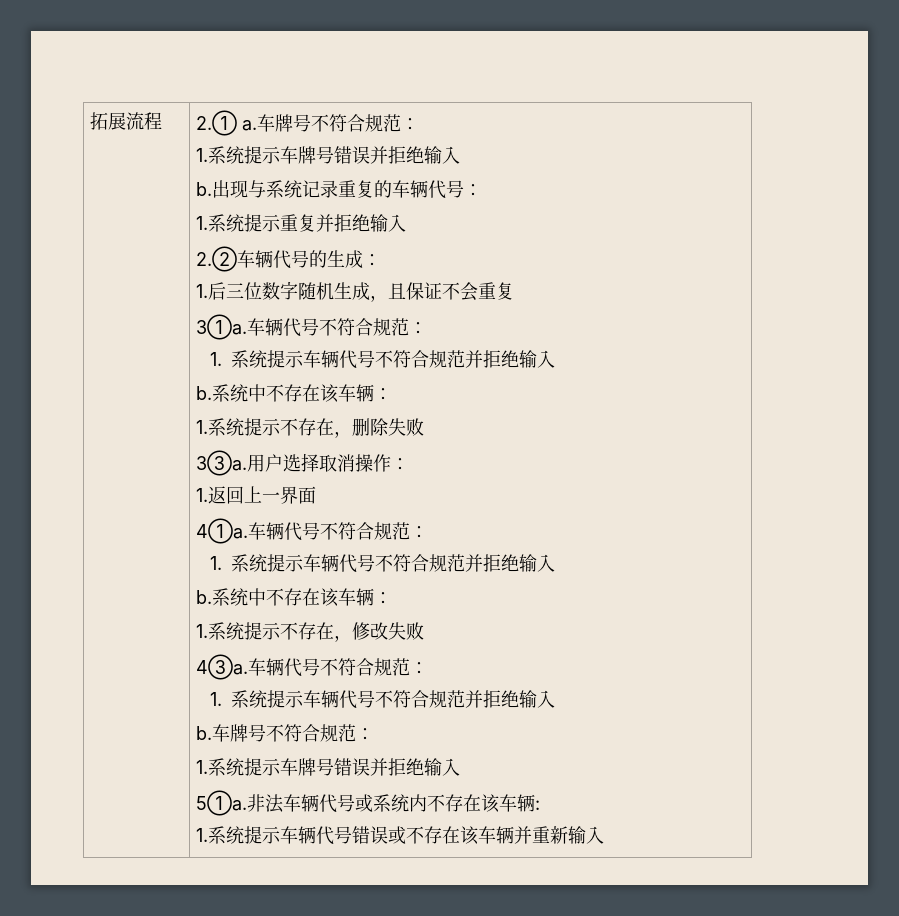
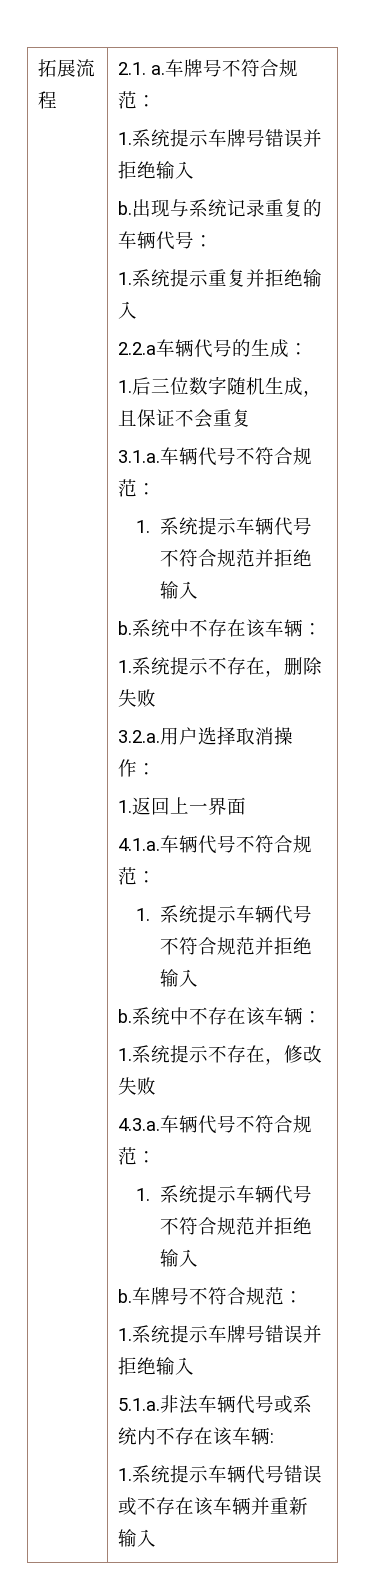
[196,110,238,136] 2.① -> [118,62,147,75] 2.1.
[196,246,238,272] 2.② -> [118,342,157,355] 2.2.a
[196,314,248,340] 3①a. -> [118,450,161,463] 3.1.a.
[196,450,248,476] 3③a. -> [118,730,161,743] 3.2.a.
[196,518,249,544] 4①a. -> [118,838,161,851] 4.1.a.
[196,654,249,680] 4③a. -> [118,1118,161,1131] 4.3.a.
[196,790,248,816] 5①a. -> [118,1398,161,1411] 5.1.a.

